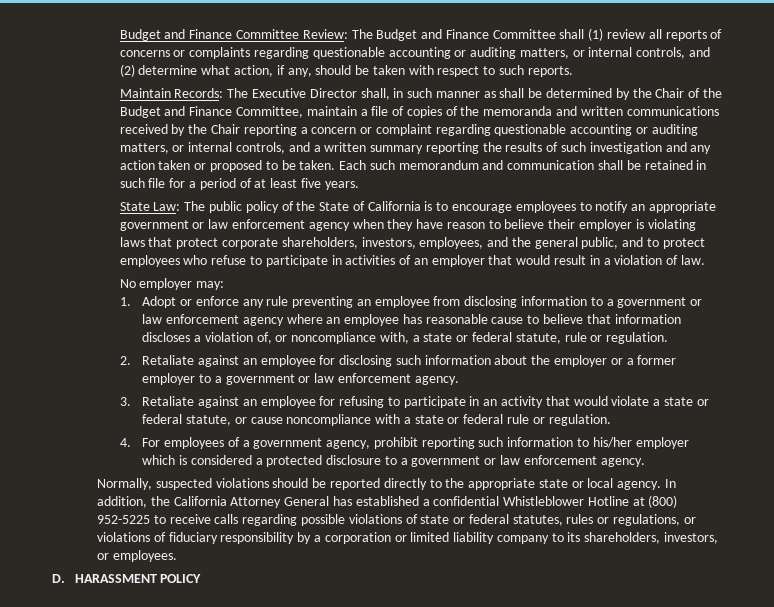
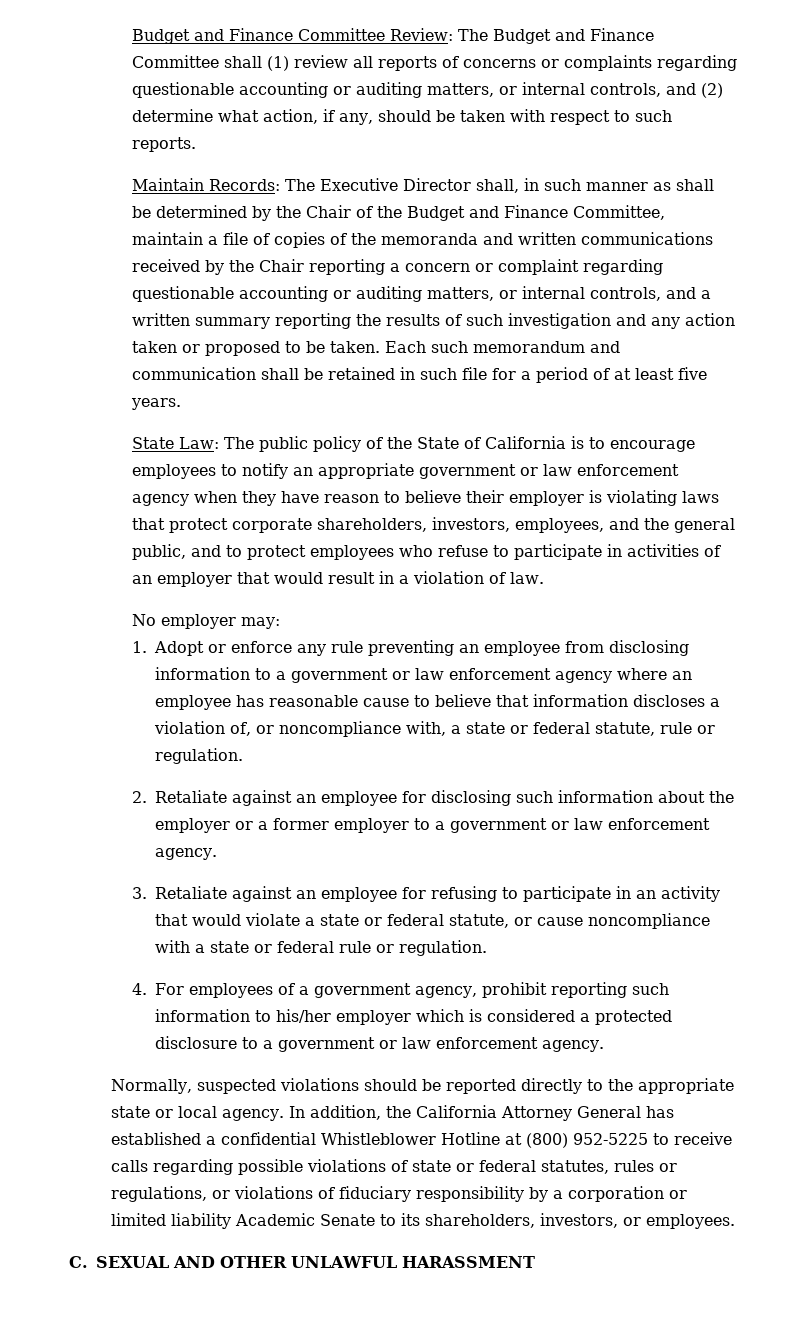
[496,535,549,544] company -> [235,1213,376,1226] Academic Senate
[52,574,202,583] D. HARASSMENT POLICY -> [69,1256,535,1268] C. SEXUAL AND OTHER UNLAWFUL HARASSMENT

